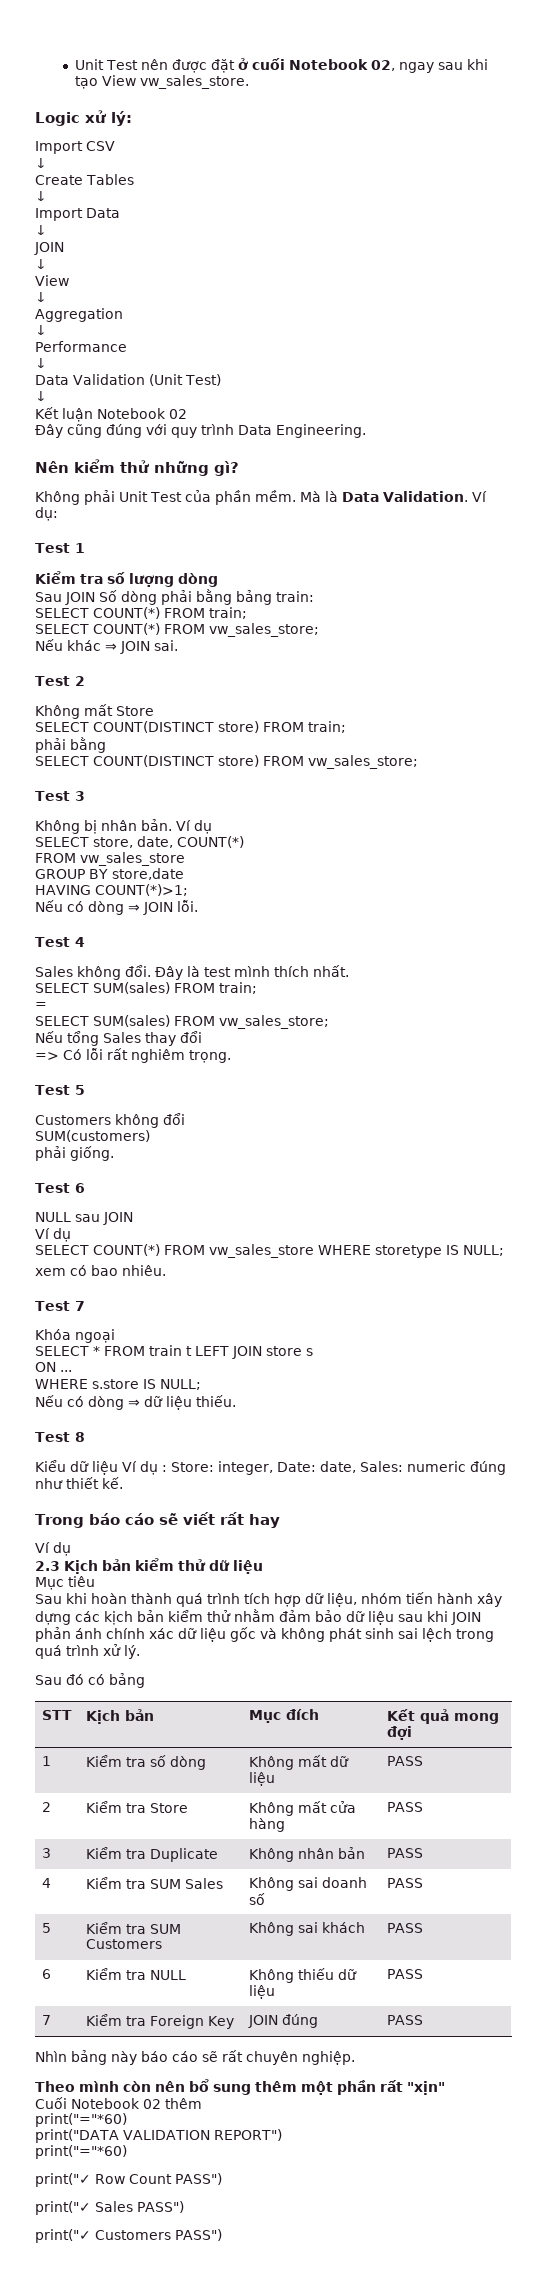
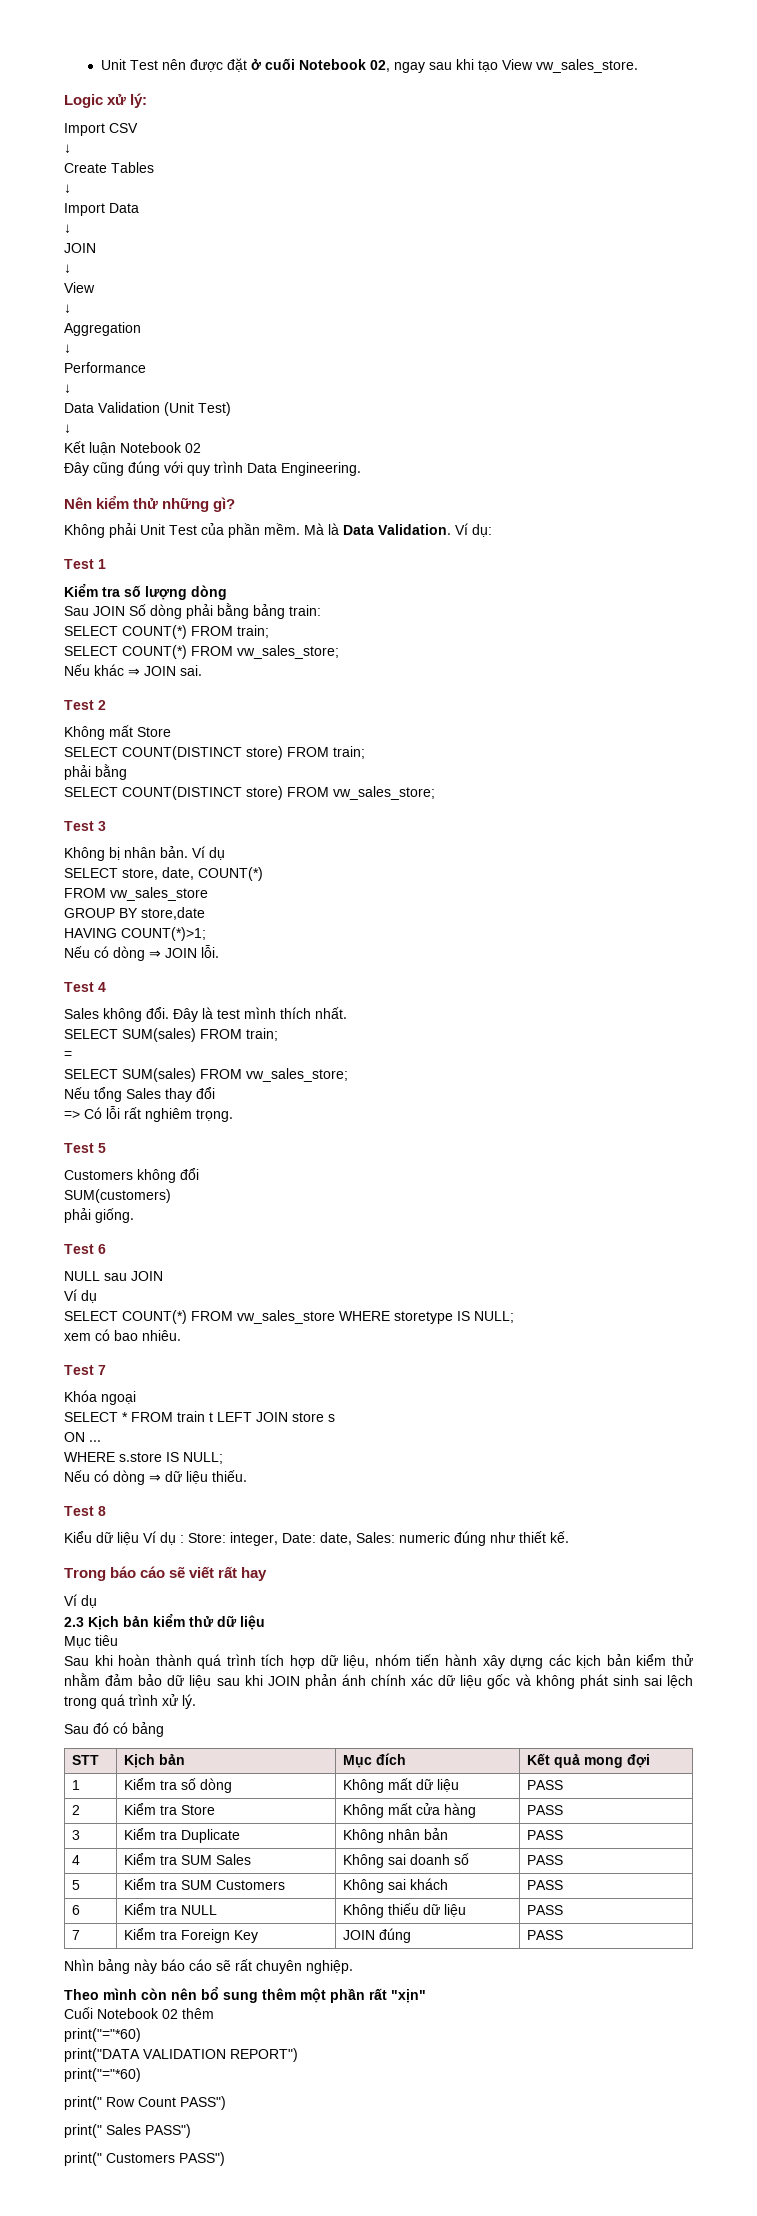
[35,2173,91,2187] print("✓ -> [64,2096,102,2110] print("
[35,2201,91,2215] print("✓ -> [64,2124,102,2138] print("
[35,2229,91,2243] print("✓ -> [64,2152,102,2166] print("

